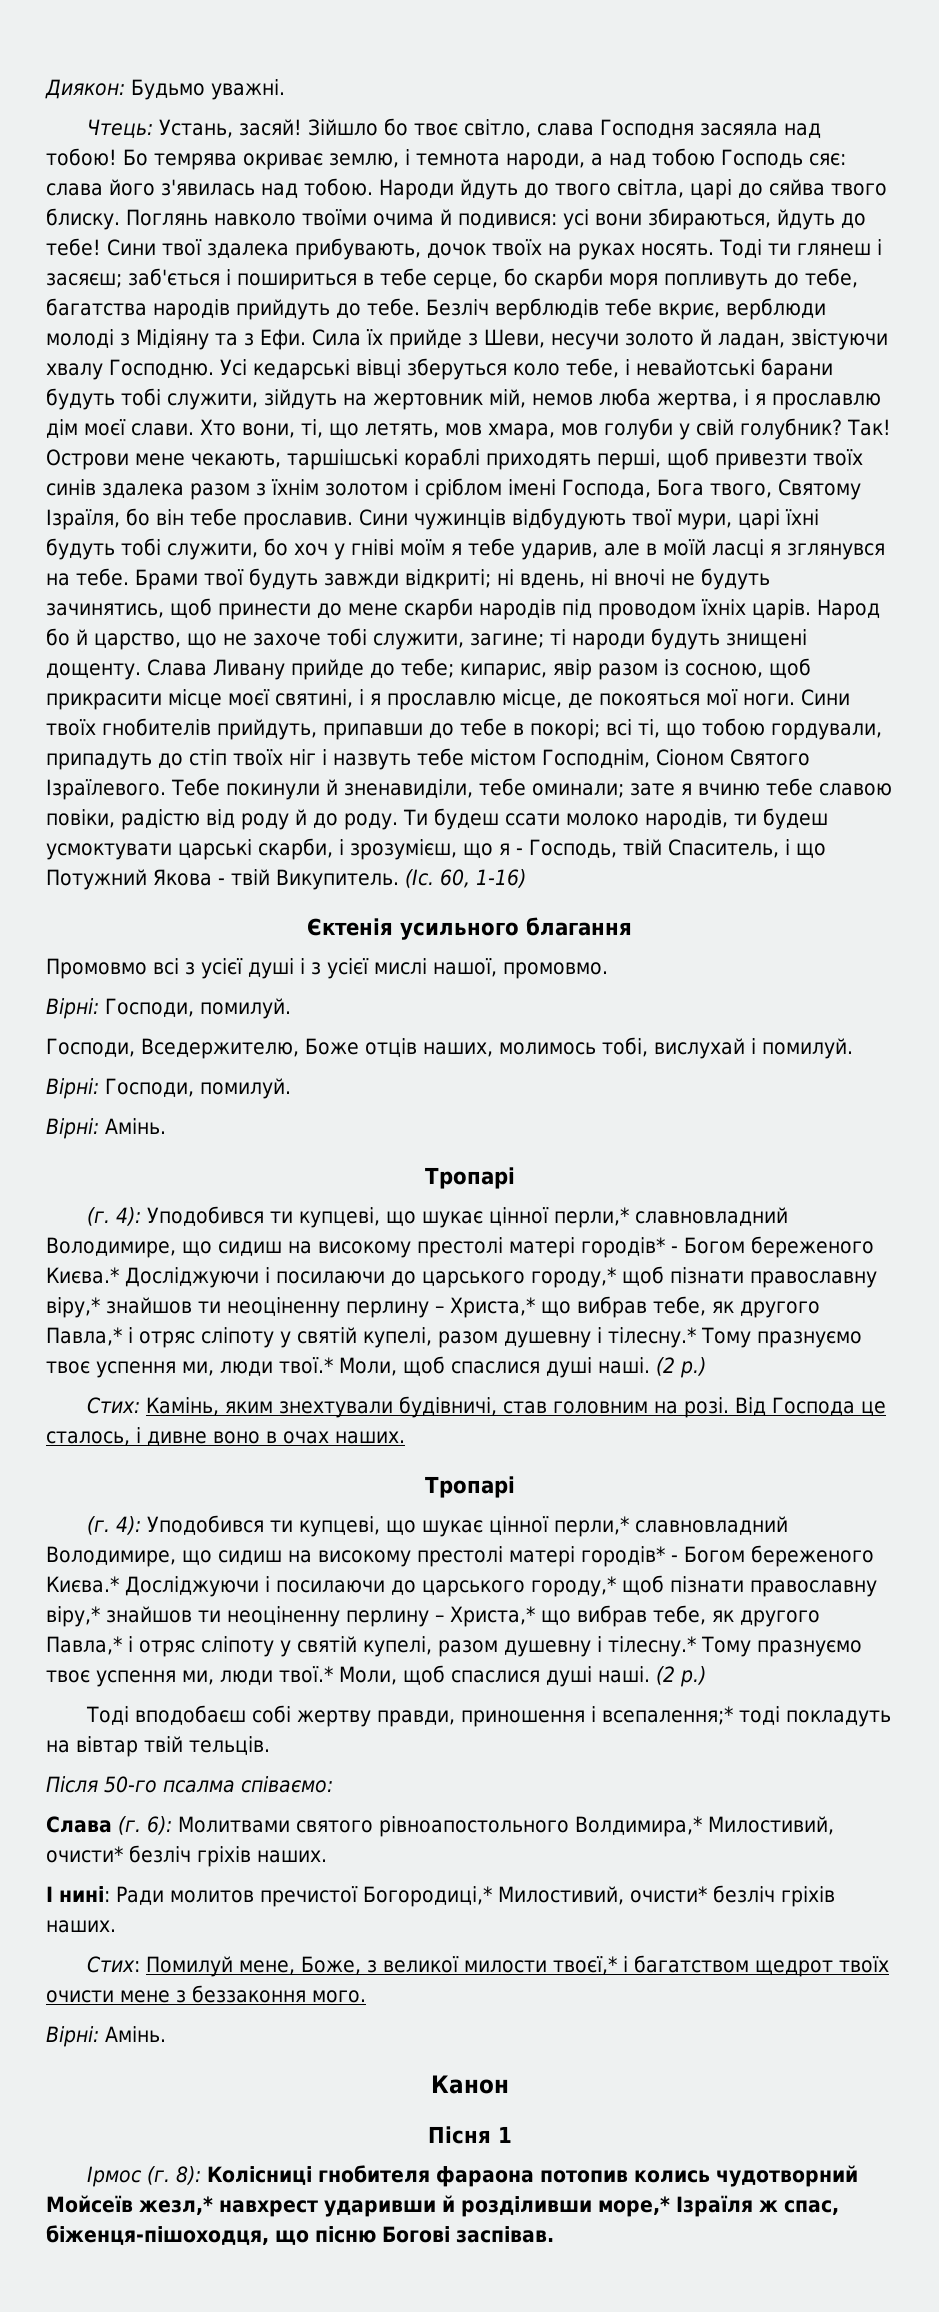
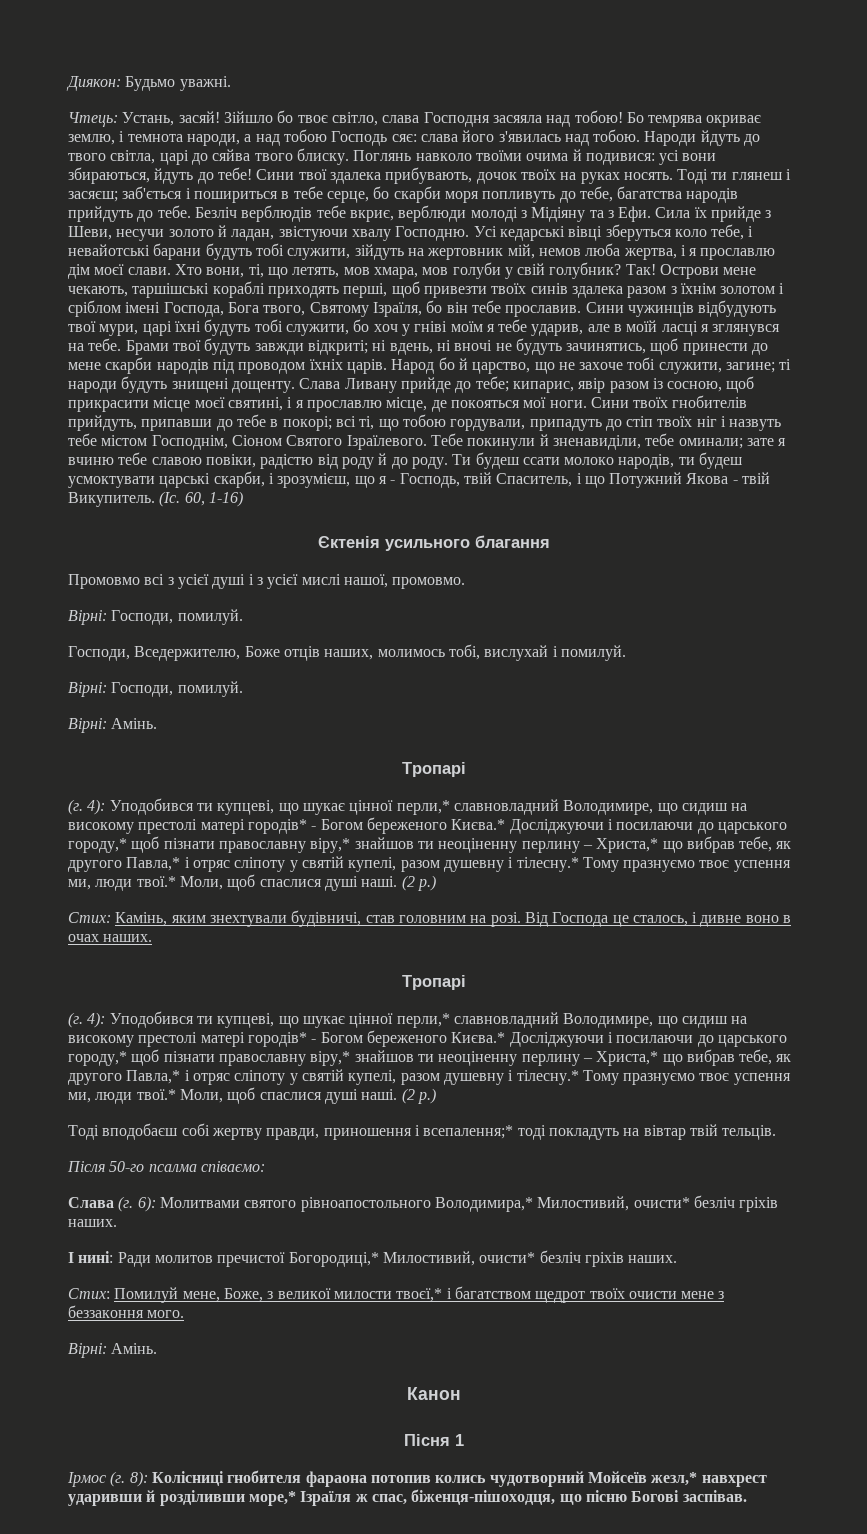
[575,1816,702,1837] Волдимира,* -> [434,1197,533,1212] Володимира,*

